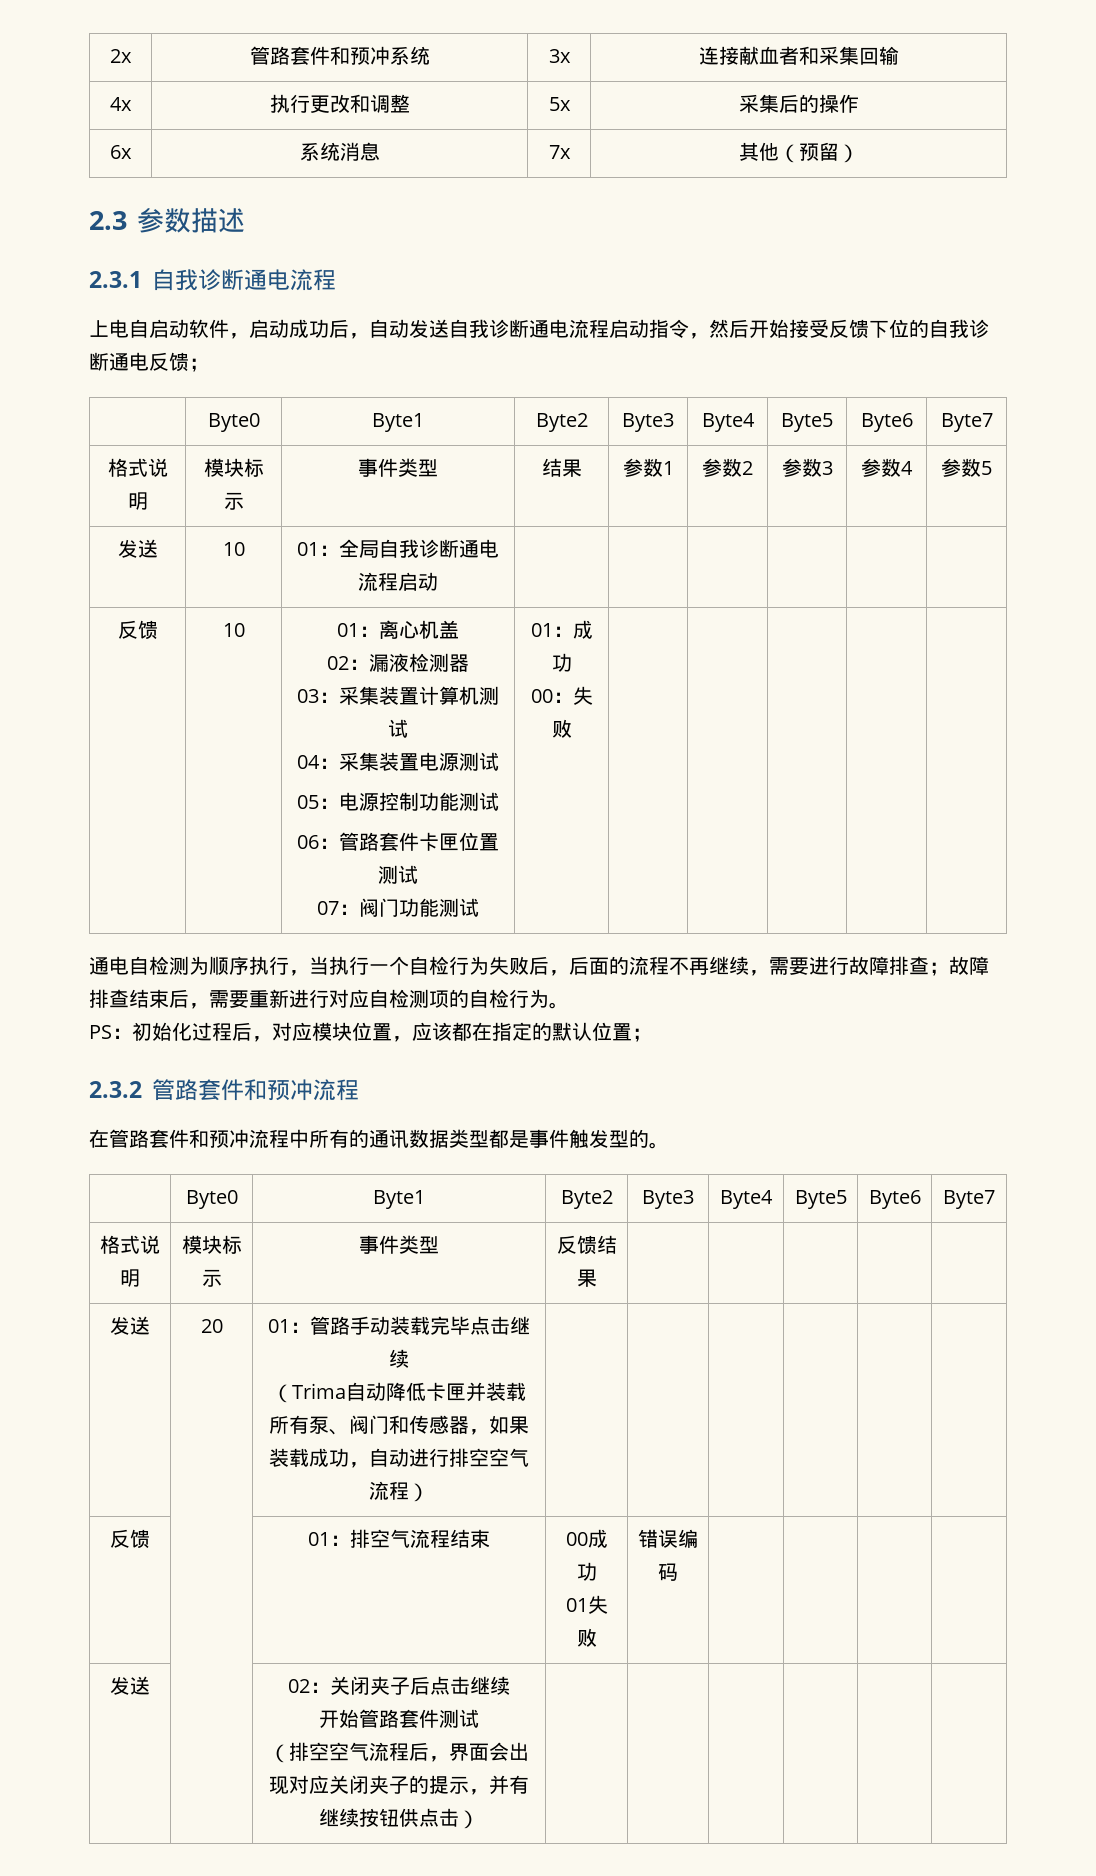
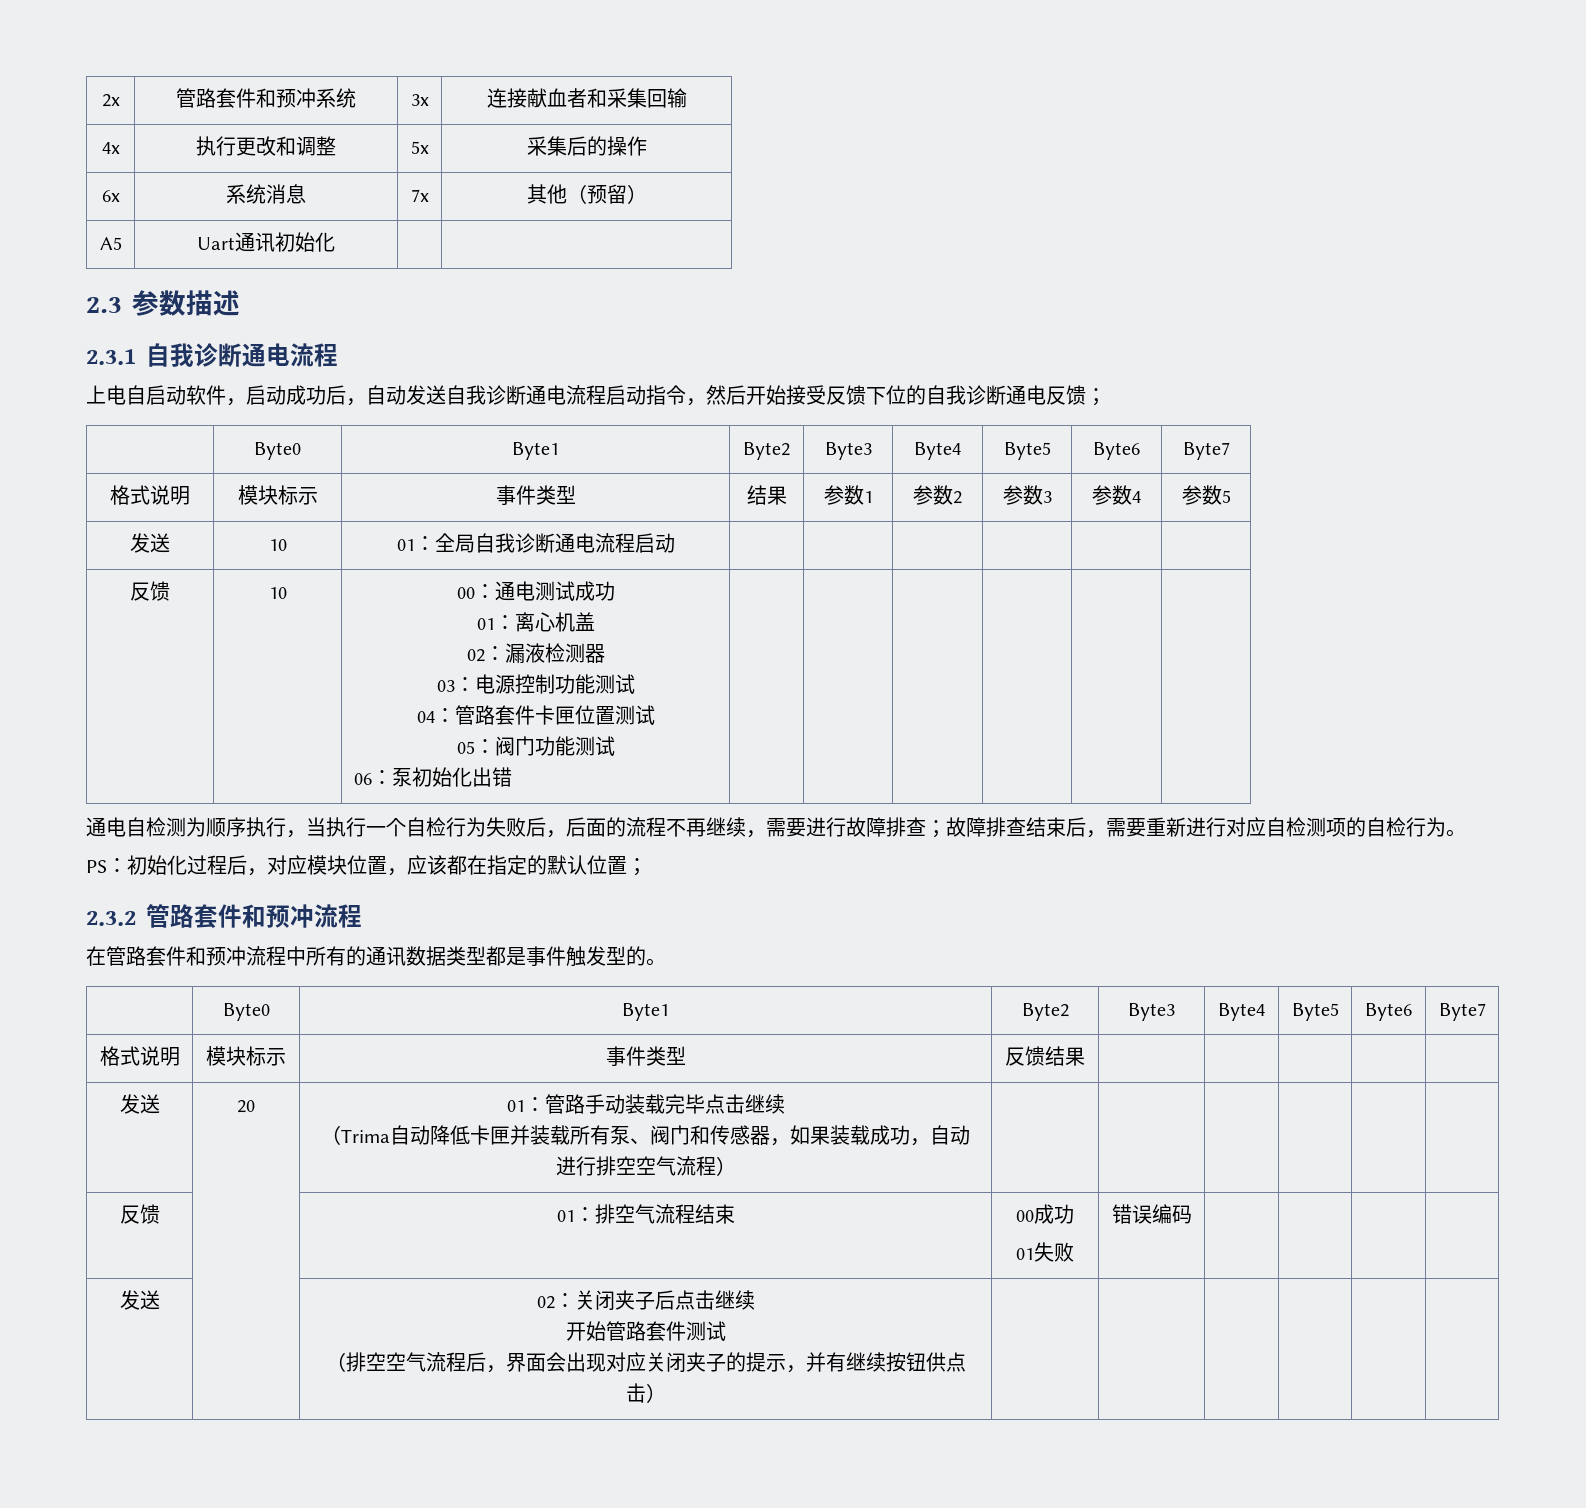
(859, 153) none -> [99,237,122,250] [197,232,335,252] // A5 | Uart通讯初始化 | |
(245, 630) none -> [456,581,615,601] 00：通电测试成功 //
[339,686,499,705] [388,719,408,738] [297,752,499,771] [297,795,339,809] 采集装置计算机测试 // 04：采集装置电源测试 // 05： -> (475, 684) none
[297,835,319,849] 06 -> [416,711,435,723] 04
[317,901,339,915] 07 -> [456,741,475,754] 05
[530,620,593,639] [551,653,572,672] [530,686,593,705] [551,719,572,738] | 01：成功 // 00：失败 -> [353,767,512,787] // 06：泵初始化出错 |

